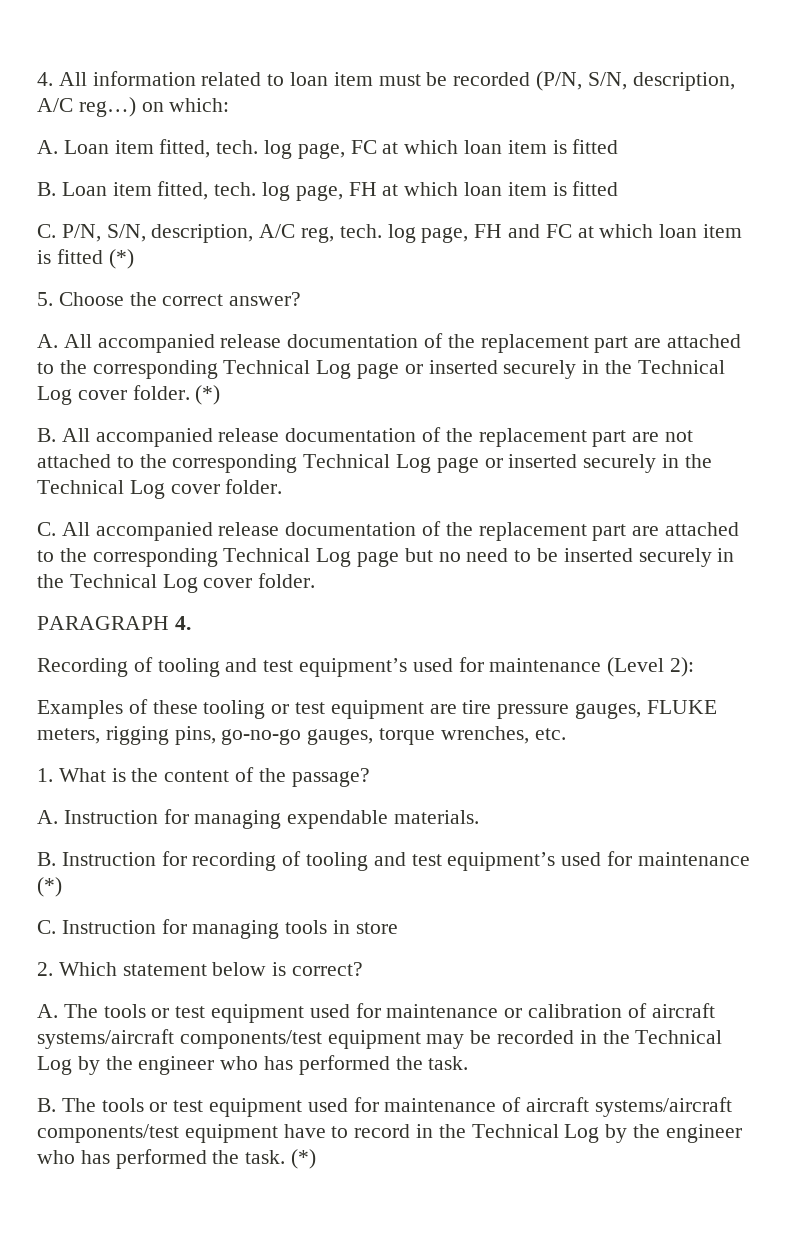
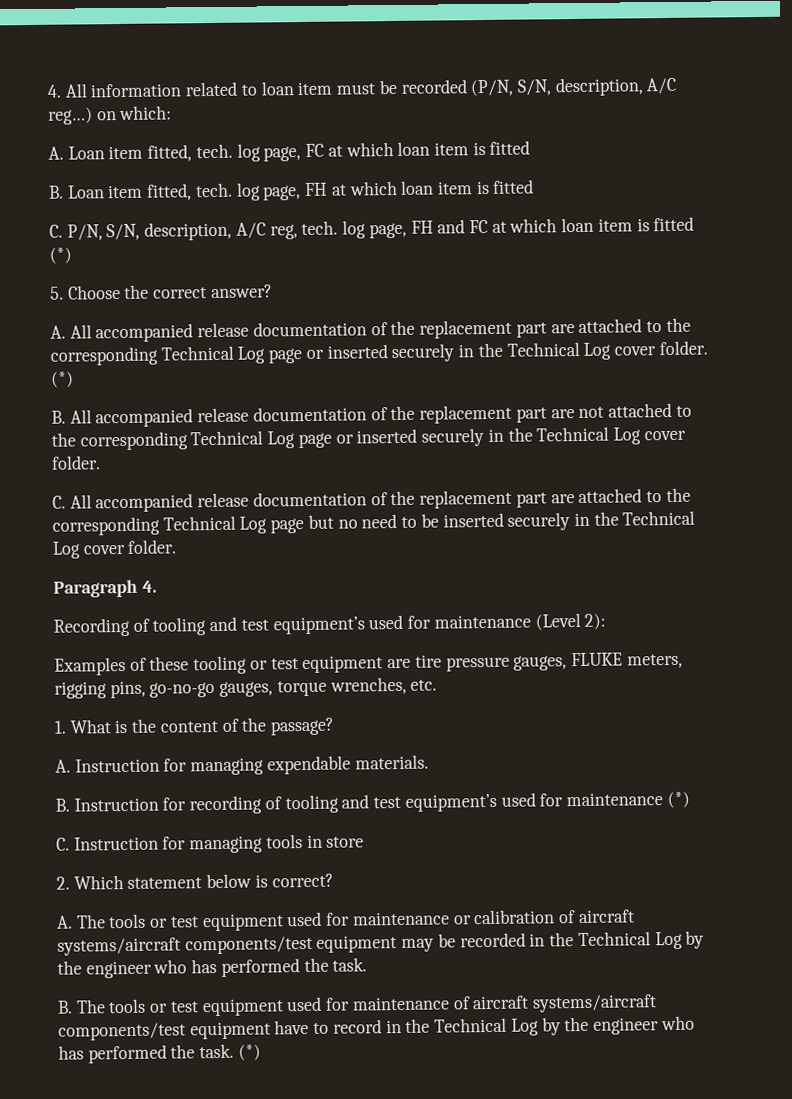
[37,616,169,630] PARAGRAPH -> [53,579,138,598] Paragraph

